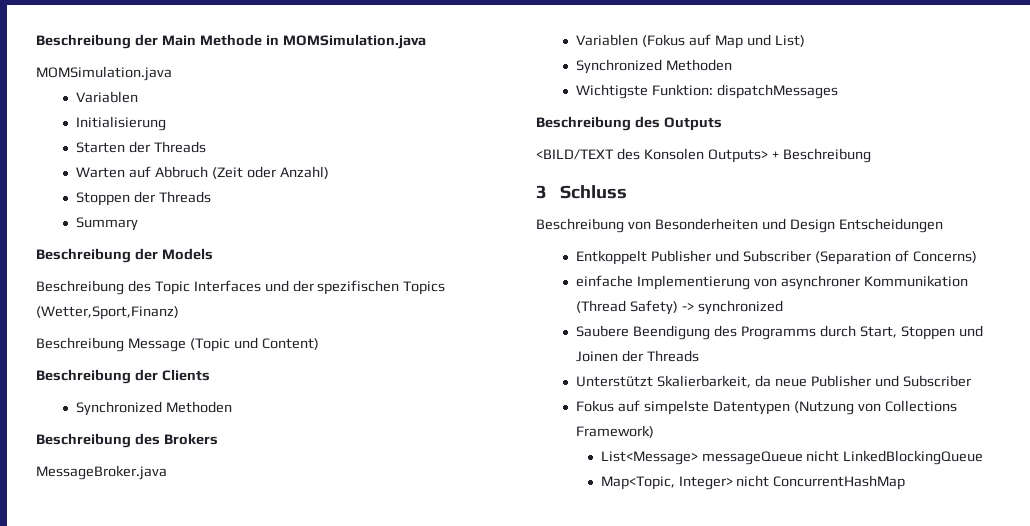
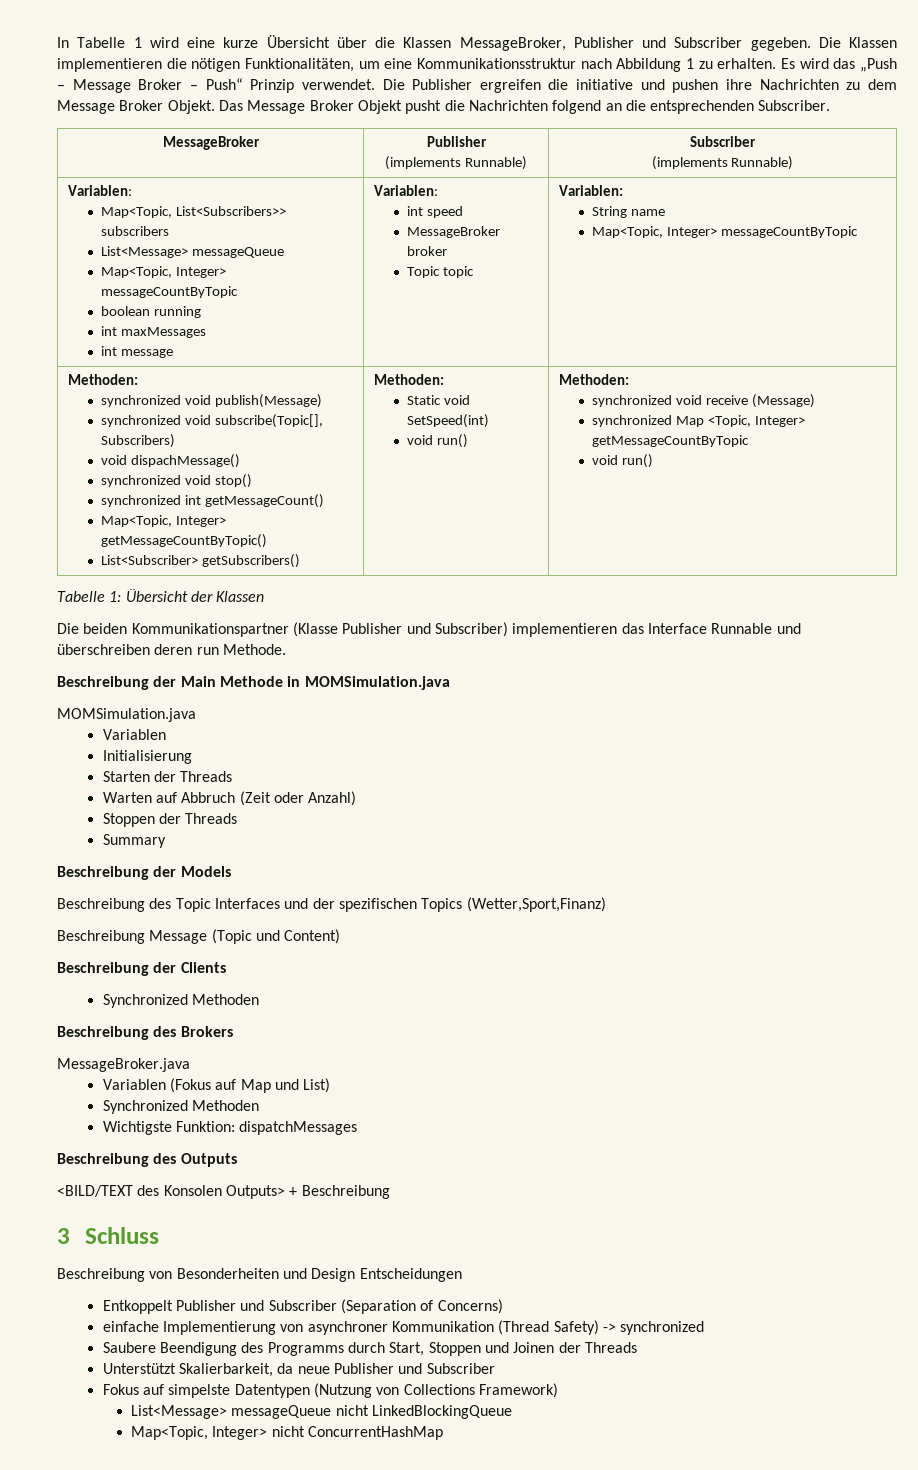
(36, 41) none -> [57,35,897,51] [57,58,897,72] [57,78,897,93] [57,100,831,114] [162,136,260,150] [426,136,487,147] [385,156,527,170] [690,136,756,147] [651,156,794,170] [68,185,133,196] [101,206,287,218] [101,226,170,236] [101,246,285,258] [101,266,227,278] [101,286,239,298] [101,306,202,318] [101,326,207,338] [101,346,174,358] [374,185,439,196] [407,206,464,218] [407,226,501,238] [407,246,448,256] [407,266,475,278] [559,185,624,196] [592,206,666,218] [592,226,859,238] [68,374,139,385] [101,394,323,408] [101,414,324,428] [101,434,176,448] [101,454,241,468] [101,474,253,488] [101,494,325,508] [101,515,227,527] [101,534,268,548] [101,554,301,568] [374,374,445,385] [407,395,471,405] [407,414,490,428] [407,434,469,448] [559,374,630,385] [592,394,816,408] [592,415,806,427] [592,435,750,447] [592,454,654,468] [57,589,265,602] [57,622,801,637] [57,644,286,655] In Tabelle 1 wird eine kurze Übersicht über die Klassen MessageBroker, Publisher und Subscriber gegeben. Die Klassen implementieren die nötigen Funktionalitäten, um eine Kommunikationsstruktur nach Abbildung 1 zu erhalten. Es wird das „Push – Message Broker – Push“ Prinzip verwendet. Die Publisher ergreifen die initiative und pushen ihre Nachrichten zu dem Message Broker Objekt. Das Message Broker Objekt pusht die Nachrichten folgend an die entsprechenden Subscriber. // MessageBroker | Publisher // (implements Runnable) | Subscriber // (implements Runnable) // Variablen: // Map<Topic, List<Subscribers>> subscribers // List<Message> messageQueue // Map<Topic, Integer> messageCountByTopic // boolean running // int maxMessages // int message | Variablen: // int speed // MessageBroker broker // Topic topic | Variablen: // String name // Map<Topic, Integer> messageCountByTopic // Methoden: // synchronized void publish(Message) // synchronized void subscribe(Topic[], Subscribers) // void dispachMessage() // synchronized void stop() // synchronized int getMessageCount() // Map<Topic, Integer> getMessageCountByTopic() // List<Subscriber> getSubscribers() | Methoden: // Static void SetSpeed(int) // void run() | Methoden: // synchronized void receive (Message) // synchronized Map <Topic, Integer> getMessageCountByTopic // void run() // Tabelle 1: Übersicht der Klassen // Die beiden Kommunikationspartner (Klasse Publisher und Subscriber) implementieren das Interface Runnable und überschreiben deren run Methode. //

